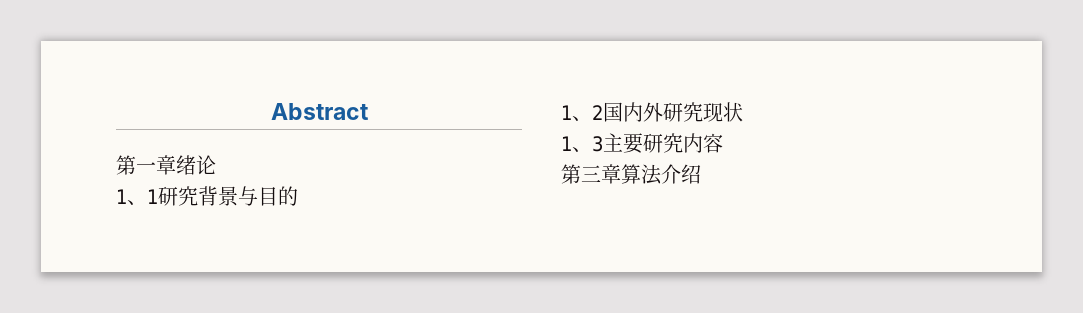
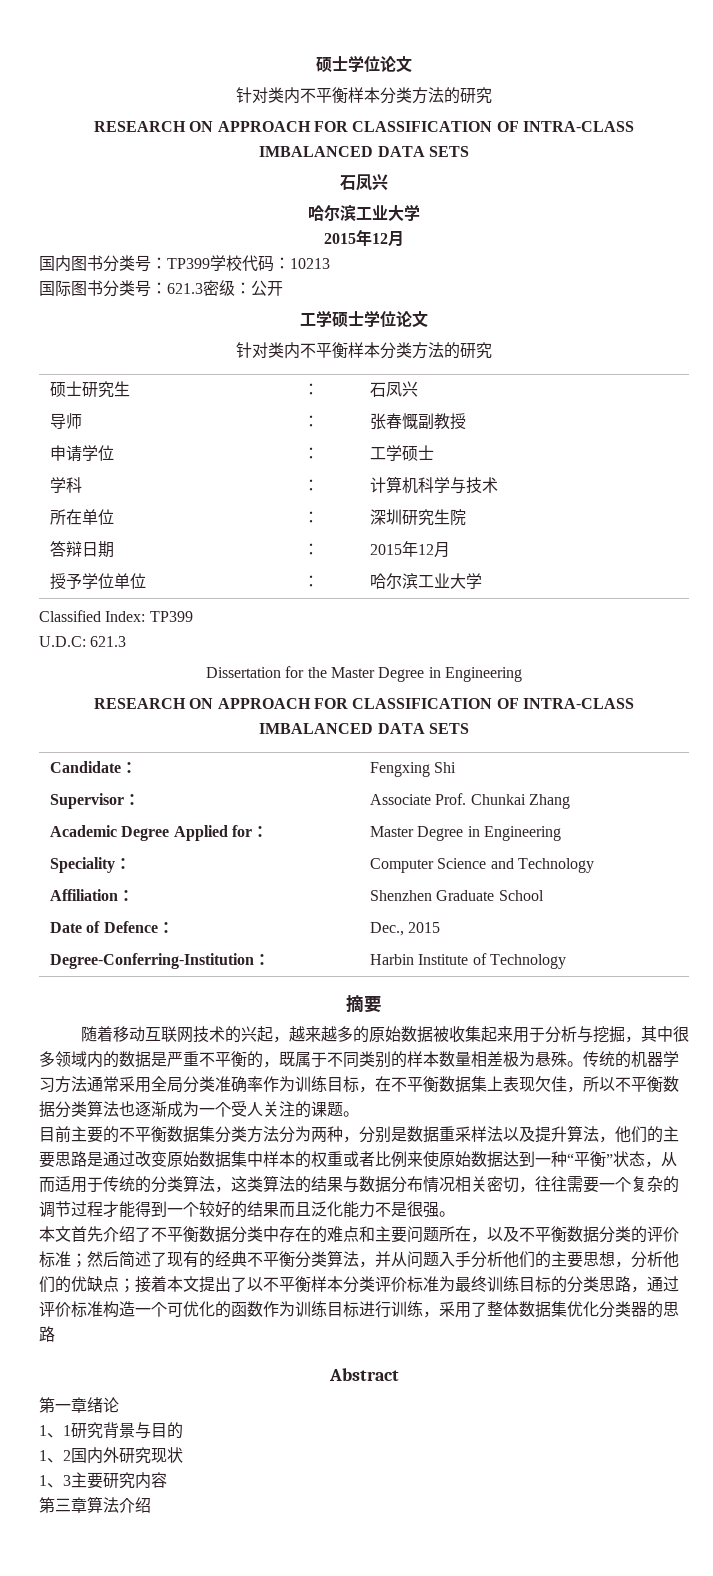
(270, 111) none -> [316,55,412,73] [236,87,492,104] [94,121,634,132] [259,146,469,157] [340,174,388,191] [308,204,420,222] [324,229,404,247] [39,255,330,272] [39,280,283,297] [300,310,428,328] [236,342,492,359] [50,381,131,398] [303,383,320,395] [370,381,419,397] [50,413,83,429] [303,415,320,427] [370,413,467,430] [50,445,115,462] [303,447,320,459] [370,445,435,461] [50,477,83,493] [303,479,320,491] [370,476,499,494] [50,509,115,525] [303,511,320,523] [370,509,467,526] [50,541,115,558] [303,543,320,555] [370,541,451,558] [50,573,147,590] [303,575,320,587] [370,573,483,589] [39,610,193,622] [39,636,127,647] [206,666,522,682] [94,698,634,709] [259,723,469,734] [50,761,138,773] [370,762,457,777] [50,793,141,809] [370,793,570,809] [50,825,268,841] [370,826,561,841] [50,857,132,873] [370,858,594,873] [50,889,135,901] [370,890,544,901] [50,921,174,933] [370,922,441,936] [50,953,271,969] [370,953,566,969] [346,995,382,1013] [80,1026,689,1043] [39,1051,679,1068] [39,1076,679,1093] [39,1100,359,1118] [39,1125,679,1143] [39,1151,677,1168] [39,1175,679,1193] [39,1201,455,1218] [39,1226,679,1243] [39,1250,679,1268] [39,1276,679,1293] [39,1301,679,1318] [39,1326,55,1342] 硕士学位论文 // 针对类内不平衡样本分类方法的研究 // RESEARCH ON APPROACH FOR CLASSIFICATION OF INTRA-CLASS IMBALANCED DATA SETS // 石凤兴 // 哈尔滨工业大学 // 2015年12月 // 国内图书分类号：TP399学校代码：10213 // 国际图书分类号：621.3密级：公开 // 工学硕士学位论文 // 针对类内不平衡样本分类方法的研究 // 硕士研究生 | ： | 石凤兴 // 导师 | ： | 张春慨副教授 // 申请学位 | ： | 工学硕士 // 学科 | ： | 计算机科学与技术 // 所在单位 | ： | 深圳研究生院 // 答辩日期 | ： | 2015年12月 // 授予学位单位 | ： | 哈尔滨工业大学 // Classified Index: TP399 // U.D.C: 621.3 // Dissertation for the Master Degree in Engineering // RESEARCH ON APPROACH FOR CLASSIFICATION OF INTRA-CLASS IMBALANCED DATA SETS // Candidate： | Fengxing Shi // Supervisor： | Associate Prof. Chunkai Zhang // Academic Degree Applied for： | Master Degree in Engineering // Speciality： | Computer Science and Technology // Affiliation： | Shenzhen Graduate School // Date of Defence： | Dec., 2015 // Degree-Conferring-Institution： | Harbin Institute of Technology // 摘要 // 随着移动互联网技术的兴起，越来越多的原始数据被收集起来用于分析与挖掘，其中很多领域内的数据是严重不平衡的，既属于不同类别的样本数量相差极为悬殊。传统的机器学习方法通常采用全局分类准确率作为训练目标，在不平衡数据集上表现欠佳，所以不平衡数据分类算法也逐渐成为一个受人关注的课题。 // 目前主要的不平衡数据集分类方法分为两种，分别是数据重采样法以及提升算法，他们的主要思路是通过改变原始数据集中样本的权重或者比例来使原始数据达到一种“平衡”状态，从而适用于传统的分类算法，这类算法的结果与数据分布情况相关密切，往往需要一个复杂的调节过程才能得到一个较好的结果而且泛化能力不是很强。 // 本文首先介绍了不平衡数据分类中存在的难点和主要问题所在，以及不平衡数据分类的评价标准；然后简述了现有的经典不平衡分类算法，并从问题入手分析他们的主要思想，分析他们的优缺点；接着本文提出了以不平衡样本分类评价标准为最终训练目标的分类思路，通过评价标准构造一个可优化的函数作为训练目标进行训练，采用了整体数据集优化分类器的思路 //

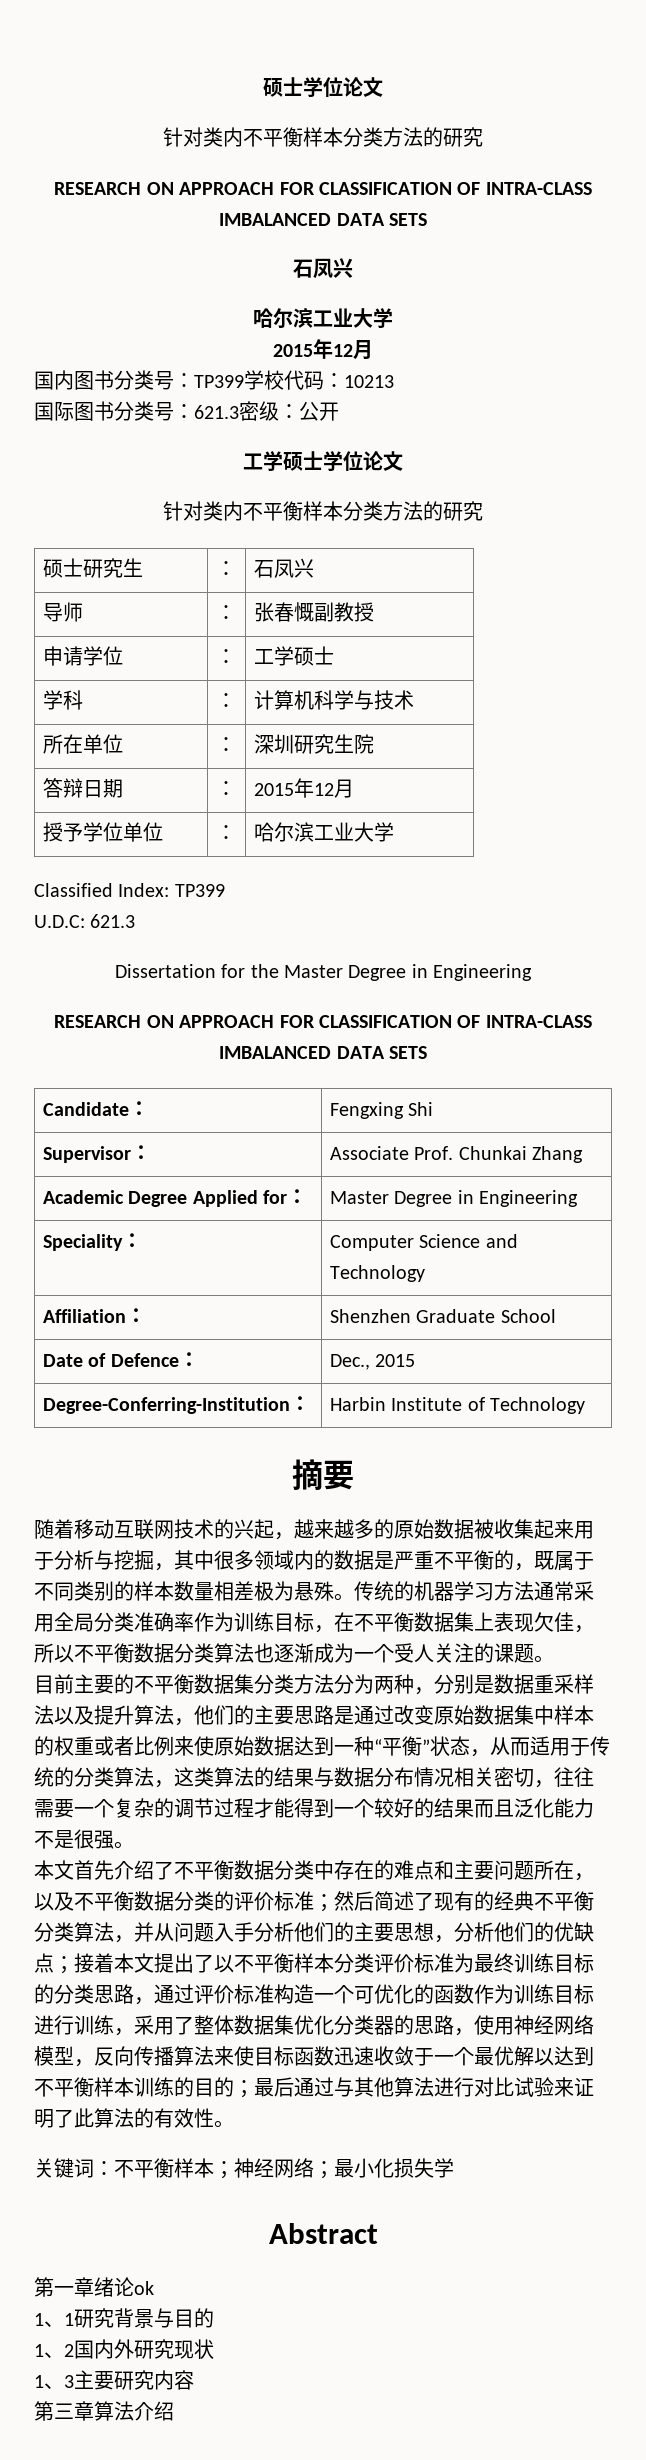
(55, 1334) none -> [454,2015,594,2036] [34,2046,594,2067] [34,2077,594,2098] [34,2108,234,2128] [34,2158,454,2179] ，使用神经网络模型，反向传播算法来使目标函数迅速收敛于一个最优解以达到不平衡样本训练的目的；最后通过与其他算法进行对比试验来证明了此算法的有效性。 // 关键词：不平衡样本；神经网络；最小化损失学
(119, 1405) none -> [134,2281,154,2295] ok

